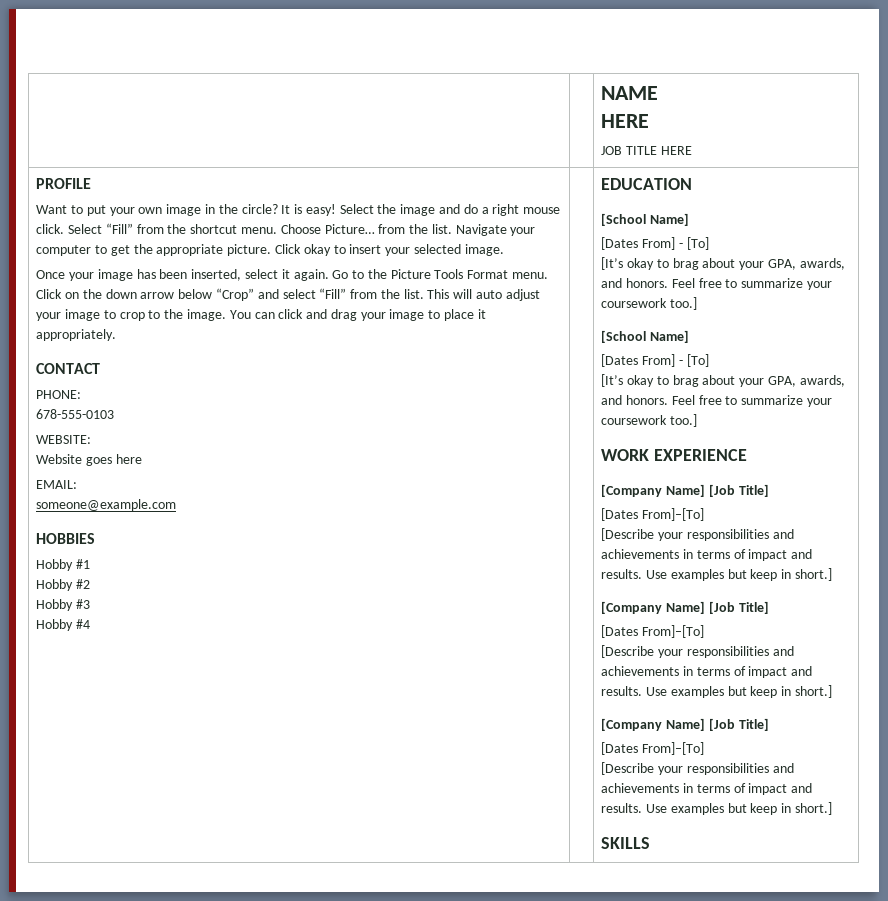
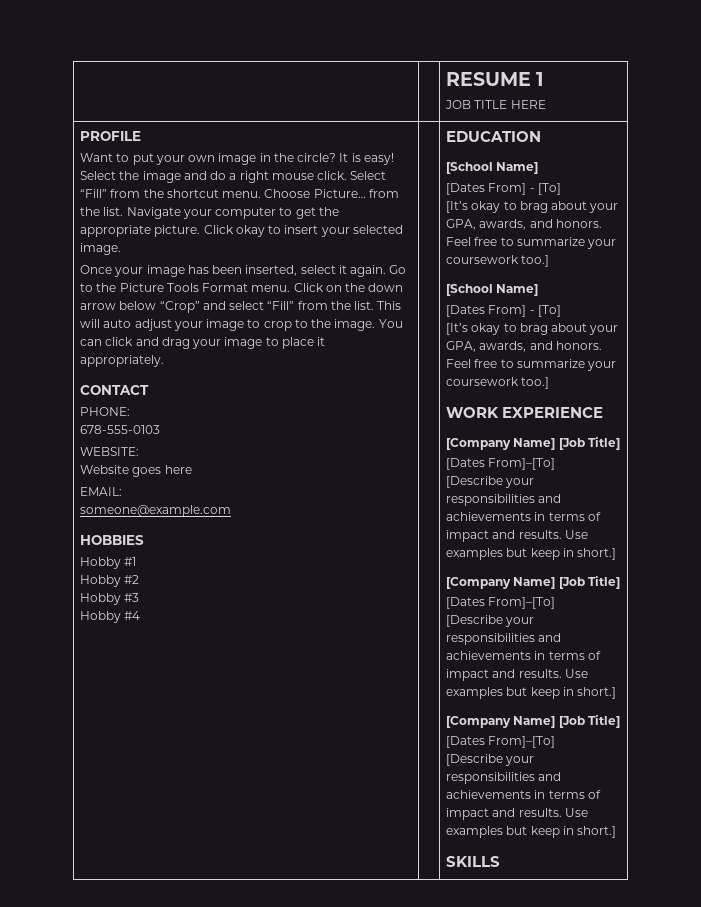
[601,86,659,100] [601,114,650,128] | | NAME // HERE -> [446,72,544,86] | | RESUME 1

